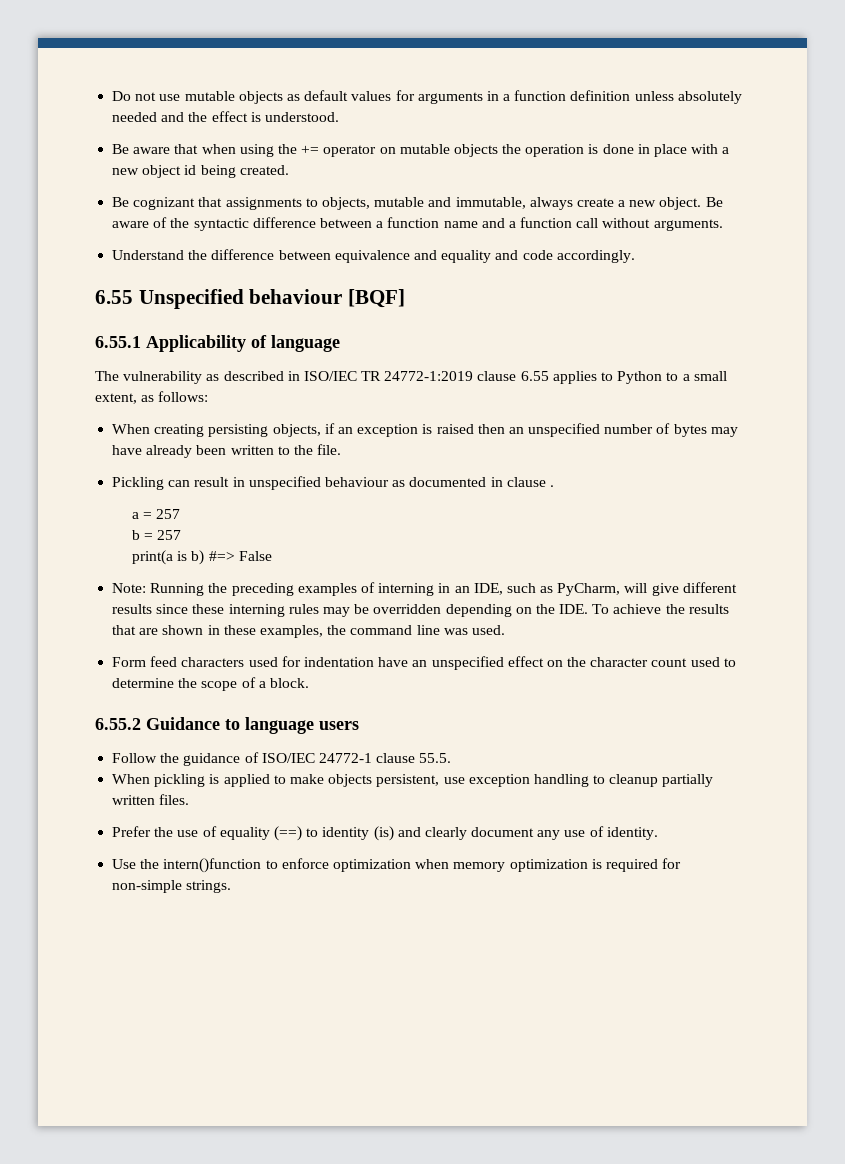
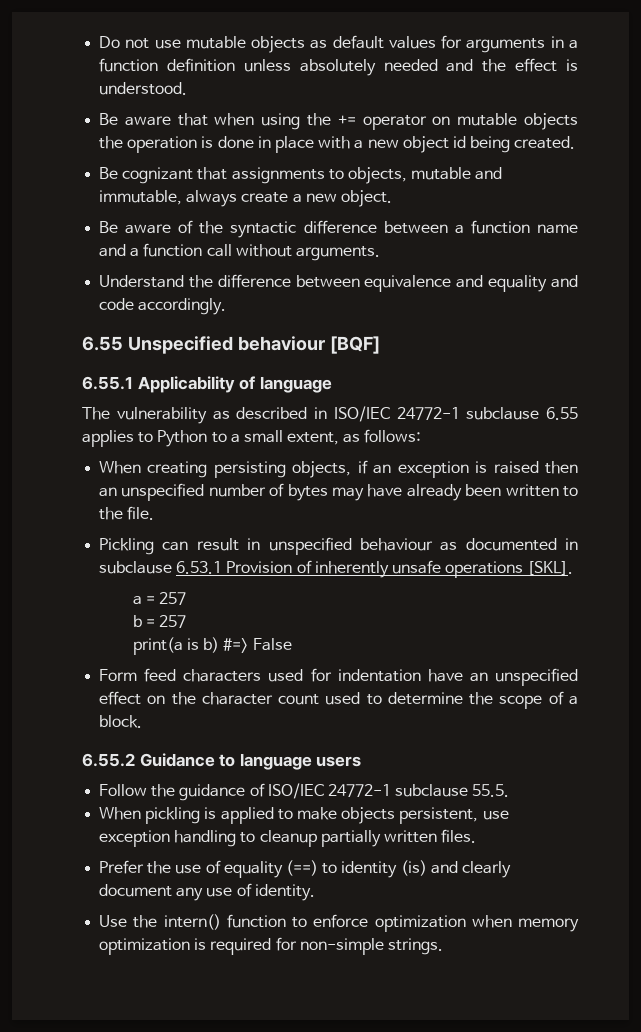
(702, 203) none -> (392, 198) //
[361,371,517,381] TR 24772-1:2019 clause -> [396,407,540,420] 24772-1 subclause
[506,477,554,487] clause . -> [99,560,574,578] subclause 6.53.1 Provision of inherently unsafe operations [SKL].
[112,582,737,596] [112,604,729,617] [112,625,505,638] // Note: Running the preceding examples of interning in an IDE, such as PyCharm, will give different results since these interning rules may be overridden depending on the IDE. To achieve the results that are shown in these examples, the command line was used. -> (292, 644) none
[376,753,416,763] clause -> [395,784,469,797] subclause
[163,858,262,873] intern()function -> [163,914,286,930] intern() function

